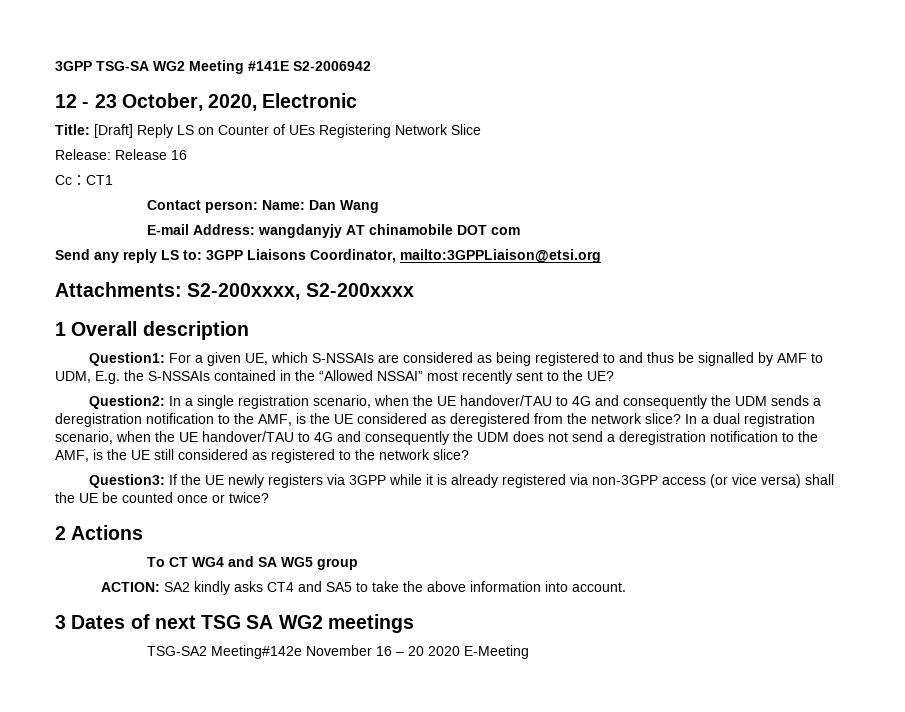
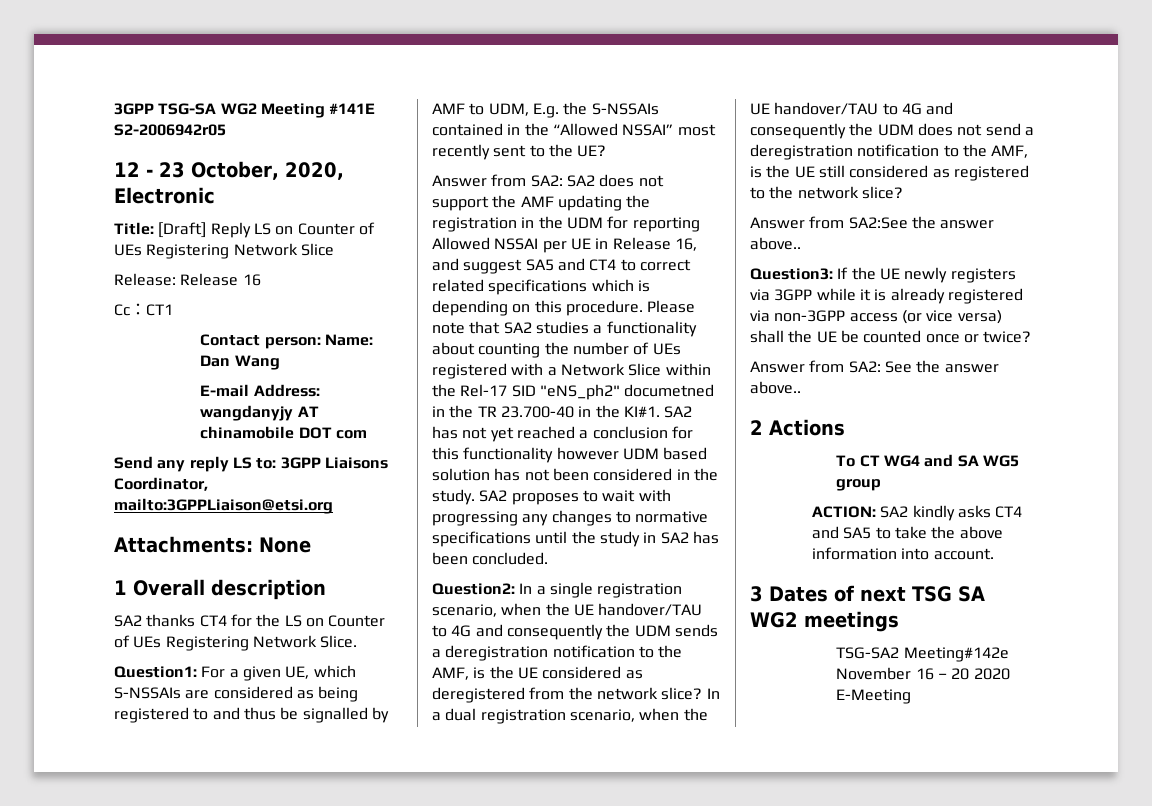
[293,61,371,71] S2-2006942 -> [114,124,226,136] S2-2006942r05
[55,282,414,300] Attachments: S2-200xxxx, S2-200xxxx -> [114,536,311,553] Attachments: None
(249, 330) none -> [114,614,386,627] [114,635,358,651] // SA2 thanks CT4 for the LS on Counter of UEs Registering Network Slice.
(614, 376) none -> [432,174,664,187] [432,195,651,211] [432,216,700,232] [432,237,697,253] [432,258,691,274] [432,279,650,295] [432,300,696,316] [432,321,697,337] [432,342,681,358] [432,363,711,379] [432,384,715,400] [432,405,693,418] [432,426,693,442] [432,447,708,463] [432,468,718,481] [432,489,671,505] [432,510,709,526] [432,531,719,547] [432,552,549,565] // Answer from SA2: SA2 does not support the AMF updating the registration in the UDM for reporting Allowed NSSAI per UE in Release 16, and suggest SA5 and CT4 to correct related specifications which is depending on this procedure. Please note that SA2 studies a functionality about counting the number of UEs registered with a Network Slice within the Rel-17 SID "eNS_ph2" documetned in the TR 23.700-40 in the KI#1. SA2 has not yet reached a conclusion for this functionality however UDM based solution has not been considered in the study. SA2 proposes to wait with progressing any changes to normative specifications until the study in SA2 has been concluded.
(469, 454) none -> [750,216,995,229] [750,237,801,250] // Answer from SA2:See the answer above..
(269, 497) none -> [750,360,999,373] [750,381,801,394] // Answer from SA2: See the answer above..

